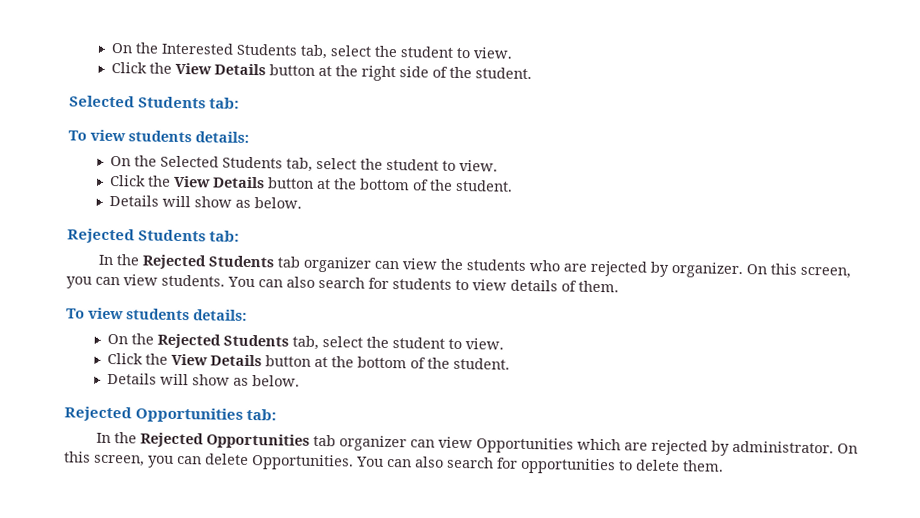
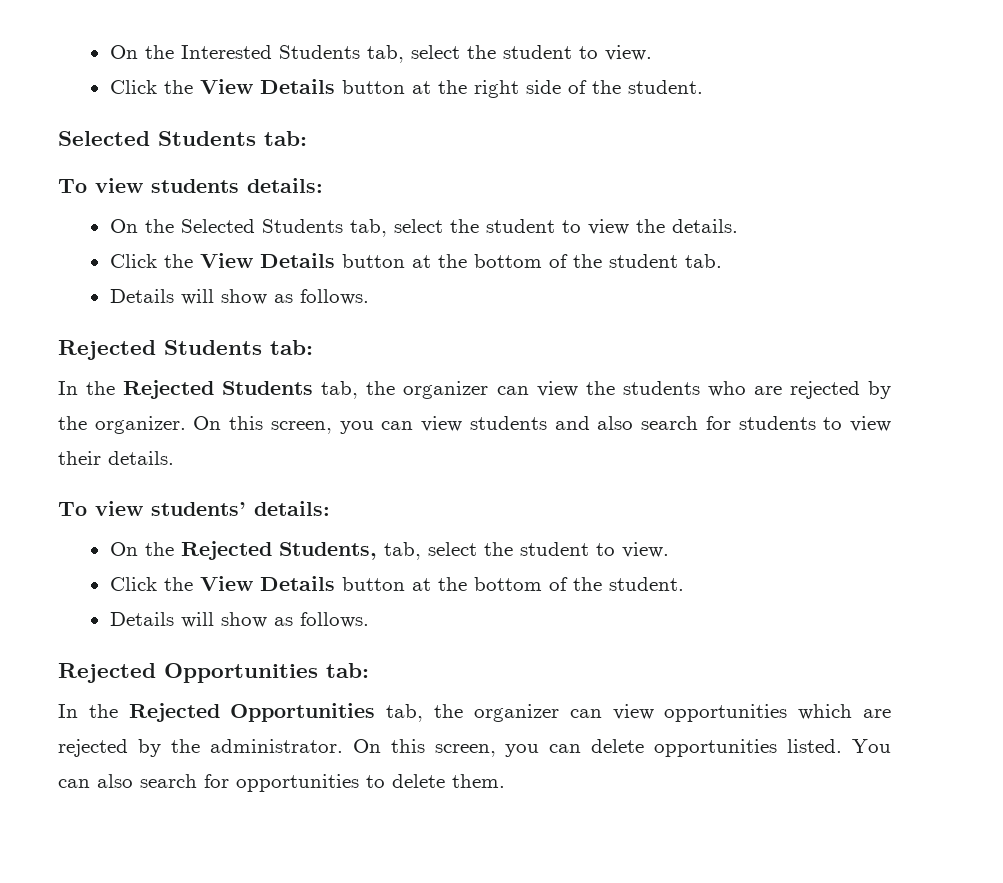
[459,159,499,172] view. -> [587,219,738,235] view the details.
[455,179,514,192] [109,194,303,209] student. // Details will show as below. -> [608,254,722,268] [109,289,369,305] student tab. // Details will show as follows.
[276,256,301,268] tab -> [321,381,396,399] tab, the
(669, 269) none -> [58,416,87,430] the
[161,274,283,288] students. You can -> [469,416,590,430] students and
[510,279,619,293] [66,307,190,321] details of them. // To view students -> [58,451,174,465] [58,501,246,516] their details. // To view students’
[223,334,290,347] Students -> [278,542,377,560] Students,
[252,375,301,387] below. -> [299,612,369,628] follows.
[312,434,574,454] tab organizer can view Opportunities -> [386,704,788,722] tab, the organizer can view opportunities
(730, 448) none -> [170,739,200,753] the
[251,454,354,471] Opportunities. -> [654,739,843,757] opportunities listed.

